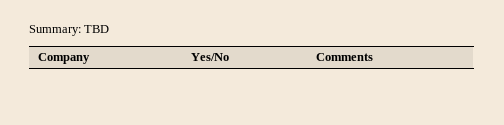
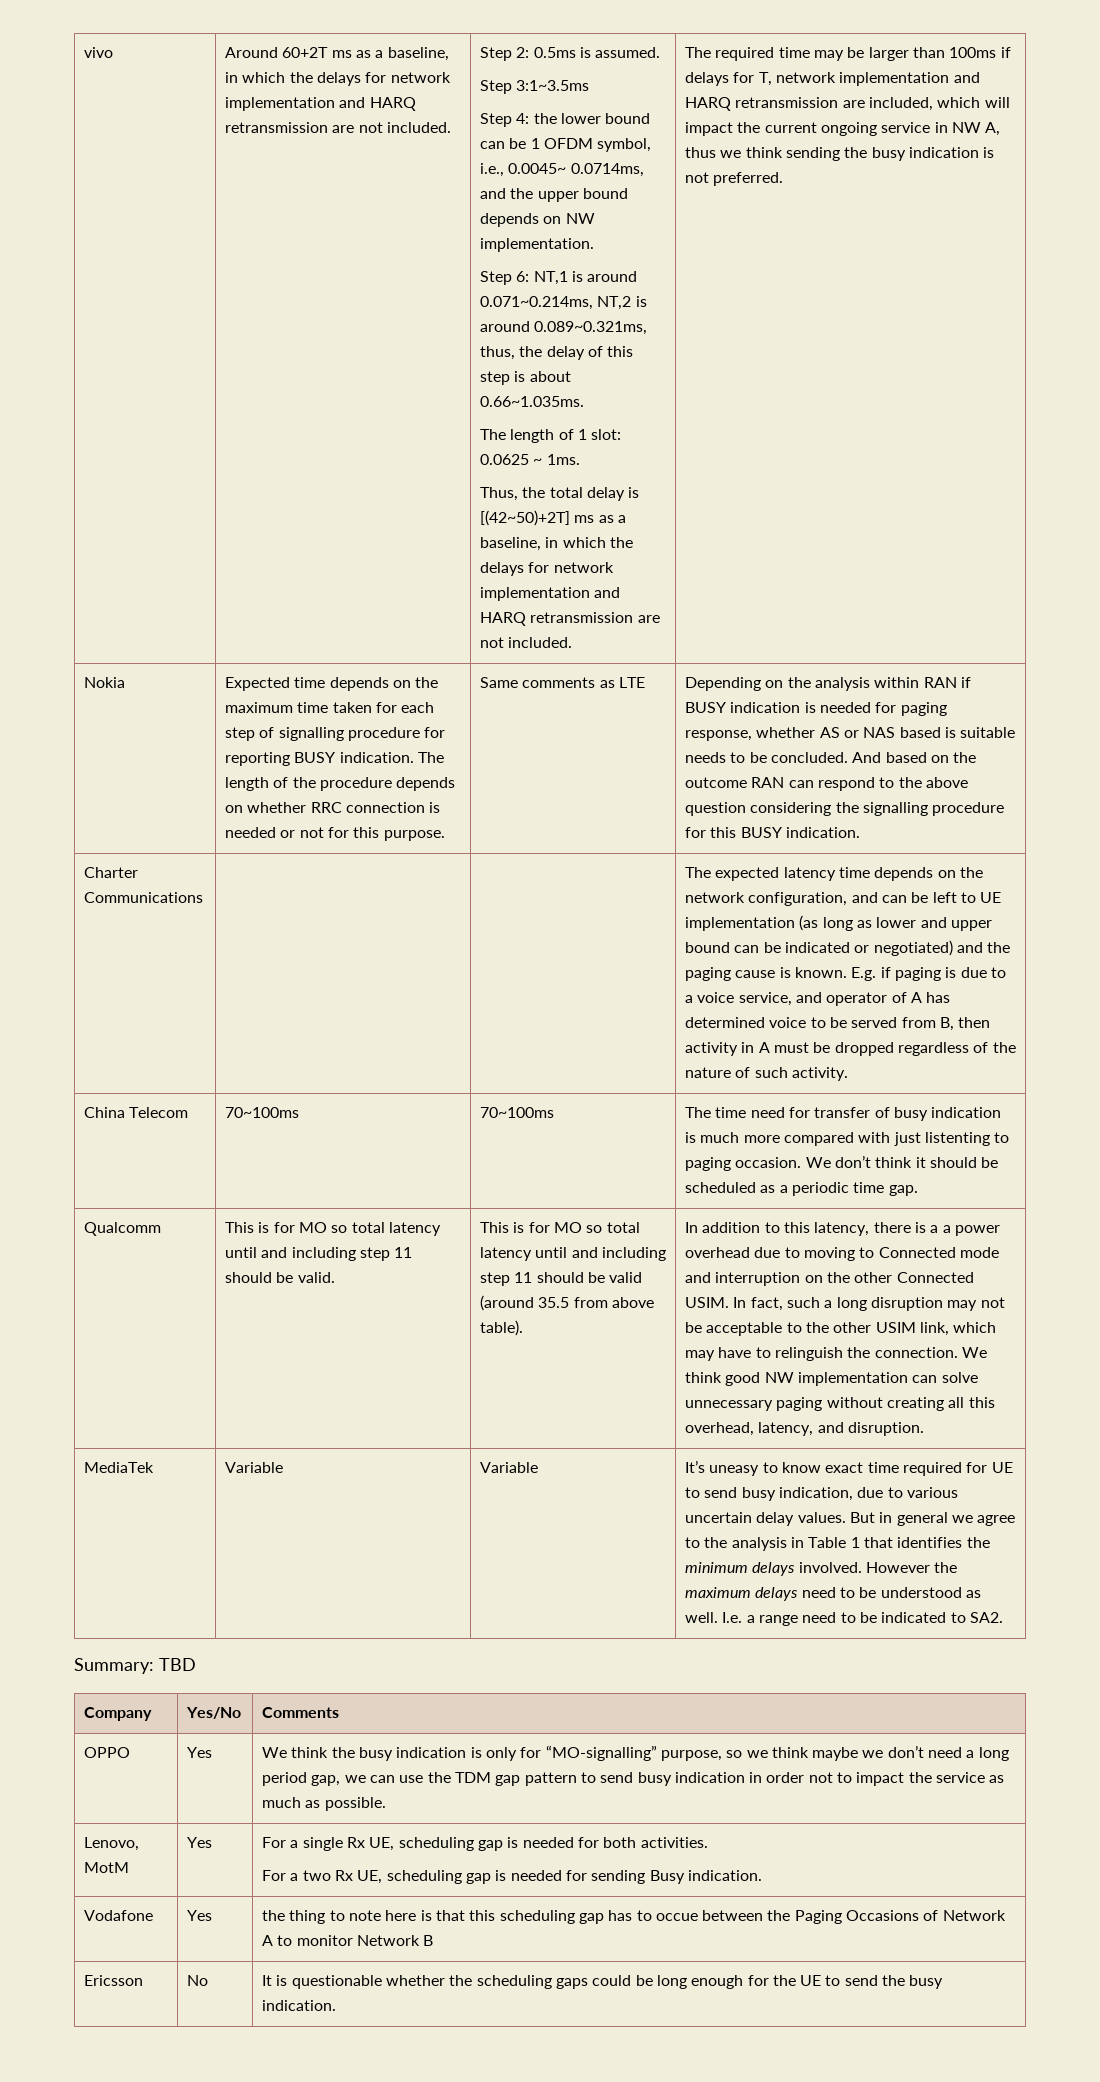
(29, 30) none -> [84,47,114,58] [225,47,449,61] [225,72,451,86] [225,97,416,111] [225,122,451,133] [480,47,661,61] [480,80,590,94] [480,113,651,127] [480,138,652,152] [480,163,644,177] [480,188,628,202] [480,213,595,227] [480,238,595,252] [480,271,638,285] [480,296,647,310] [480,321,648,335] [480,346,634,360] [480,371,571,385] [480,396,585,407] [480,429,622,443] [480,454,580,465] [480,487,640,501] [480,510,626,526] [480,537,633,551] [480,562,614,576] [480,587,621,601] [480,612,660,626] [480,637,573,648] [685,47,1011,61] [685,72,980,86] [685,97,1010,111] [685,122,1001,136] [685,147,995,161] [685,172,784,186] [84,677,126,688] [225,677,439,691] [225,702,435,713] [225,727,446,741] [225,752,444,766] [225,777,456,791] [225,802,441,813] [225,827,445,841] [480,677,645,688] [685,677,971,691] [685,702,947,716] [685,727,1016,741] [685,752,977,763] [685,777,968,791] [685,802,1005,816] [685,827,860,838] [84,867,139,878] [84,892,204,903] [685,867,983,881] [685,892,1002,906] [685,915,992,931] [685,940,1011,956] [685,967,1006,981] [685,992,951,1006] [685,1017,991,1031] [685,1042,1016,1056] [685,1067,848,1081] [84,1107,189,1118] [225,1107,300,1118] [480,1107,555,1118] [685,1107,1002,1121] [685,1132,1010,1146] [685,1155,999,1171] [685,1182,918,1196] [84,1222,162,1236] [225,1222,441,1236] [225,1247,413,1261] [225,1272,335,1283] [480,1222,640,1233] [480,1247,666,1261] [480,1272,643,1286] [480,1295,654,1311] [480,1320,524,1336] [685,1222,1000,1236] [685,1247,999,1261] [685,1272,974,1286] [685,1297,1005,1311] [685,1322,997,1336] [685,1347,987,1361] [685,1372,978,1386] [685,1397,995,1411] [685,1422,924,1436] [84,1462,155,1473] [225,1462,284,1473] [480,1462,539,1473] [685,1460,1013,1476] [685,1487,958,1501] [685,1512,1016,1526] [685,1537,990,1551] [685,1562,958,1576] [685,1587,981,1601] [685,1612,1003,1626] vivo | Around 60+2T ms as a baseline, in which the delays for network implementation and HARQ retransmission are not included. | Step 2: 0.5ms is assumed. // Step 3:1~3.5ms // Step 4: the lower bound can be 1 OFDM symbol, i.e., 0.0045~ 0.0714ms, and the upper bound depends on NW implementation. // Step 6: NT,1 is around 0.071~0.214ms, NT,2 is around 0.089~0.321ms, thus, the delay of this step is about 0.66~1.035ms. // The length of 1 slot: 0.0625 ~ 1ms. // Thus, the total delay is [(42~50)+2T] ms as a baseline, in which the delays for network implementation and HARQ retransmission are not included. | The required time may be larger than 100ms if delays for T, network implementation and HARQ retransmission are included, which will impact the current ongoing service in NW A, thus we think sending the busy indication is not preferred. // Nokia | Expected time depends on the maximum time taken for each step of signalling procedure for reporting BUSY indication. The length of the procedure depends on whether RRC connection is needed or not for this purpose. | Same comments as LTE | Depending on the analysis within RAN if BUSY indication is needed for paging response, whether AS or NAS based is suitable needs to be concluded. And based on the outcome RAN can respond to the above question considering the signalling procedure for this BUSY indication. // Charter Communications | | | The expected latency time depends on the network configuration, and can be left to UE implementation (as long as lower and upper bound can be indicated or negotiated) and the paging cause is known. E.g. if paging is due to a voice service, and operator of A has determined voice to be served from B, then activity in A must be dropped regardless of the nature of such activity. // China Telecom | 70~100ms | 70~100ms | The time need for transfer of busy indication is much more compared with just listenting to paging occasion. We don’t think it should be scheduled as a periodic time gap. // Qualcomm | This is for MO so total latency until and including step 11 should be valid. | This is for MO so total latency until and including step 11 should be valid (around 35.5 from above table). | In addition to this latency, there is a a power overhead due to moving to Connected mode and interruption on the other Connected USIM. In fact, such a long disruption may not be acceptable to the other USIM link, which may have to relinguish the connection. We think good NW implementation can solve unnecessary paging without creating all this overhead, latency, and disruption. // MediaTek | Variable | Variable | It’s uneasy to know exact time required for UE to send busy indication, due to various uncertain delay values. But in general we agree to the analysis in Table 1 that identifies the minimum delays involved. However the maximum delays need to be understood as well. I.e. a range need to be indicated to SA2. //
(373, 57) none -> [84,1747,131,1758] [187,1747,213,1758] [262,1745,1009,1761] [262,1772,1005,1786] [262,1797,386,1811] [84,1837,140,1851] [84,1862,130,1873] [187,1837,213,1848] [262,1837,708,1851] [262,1870,762,1884] [84,1910,154,1921] [187,1910,213,1921] [262,1910,1006,1924] [262,1935,434,1946] [84,1975,144,1986] [187,1975,209,1986] [262,1975,944,1989] [262,2000,337,2011] // OPPO | Yes | We think the busy indication is only for “MO-signalling” purpose, so we think maybe we don’t need a long period gap, we can use the TDM gap pattern to send busy indication in order not to impact the service as much as possible. // Lenovo, MotM | Yes | For a single Rx UE, scheduling gap is needed for both activities. // For a two Rx UE, scheduling gap is needed for sending Busy indication. // Vodafone | Yes | the thing to note here is that this scheduling gap has to occue between the Paging Occasions of Network A to monitor Network B // Ericsson | No | It is questionable whether the scheduling gaps could be long enough for the UE to send the busy indication.

